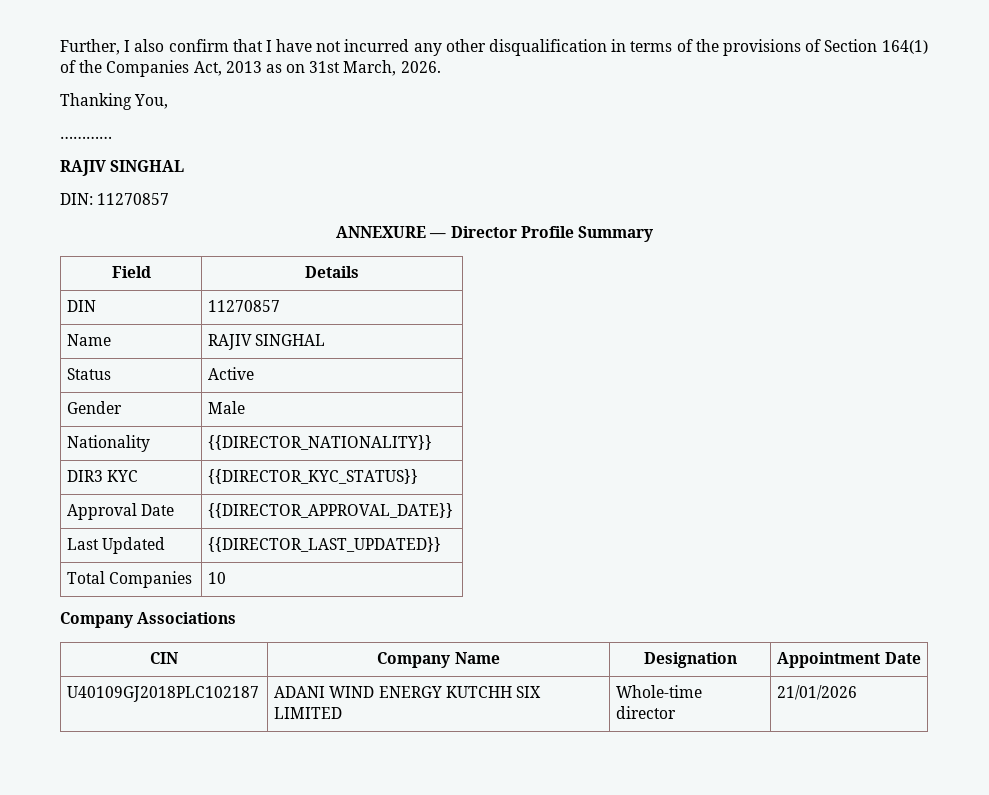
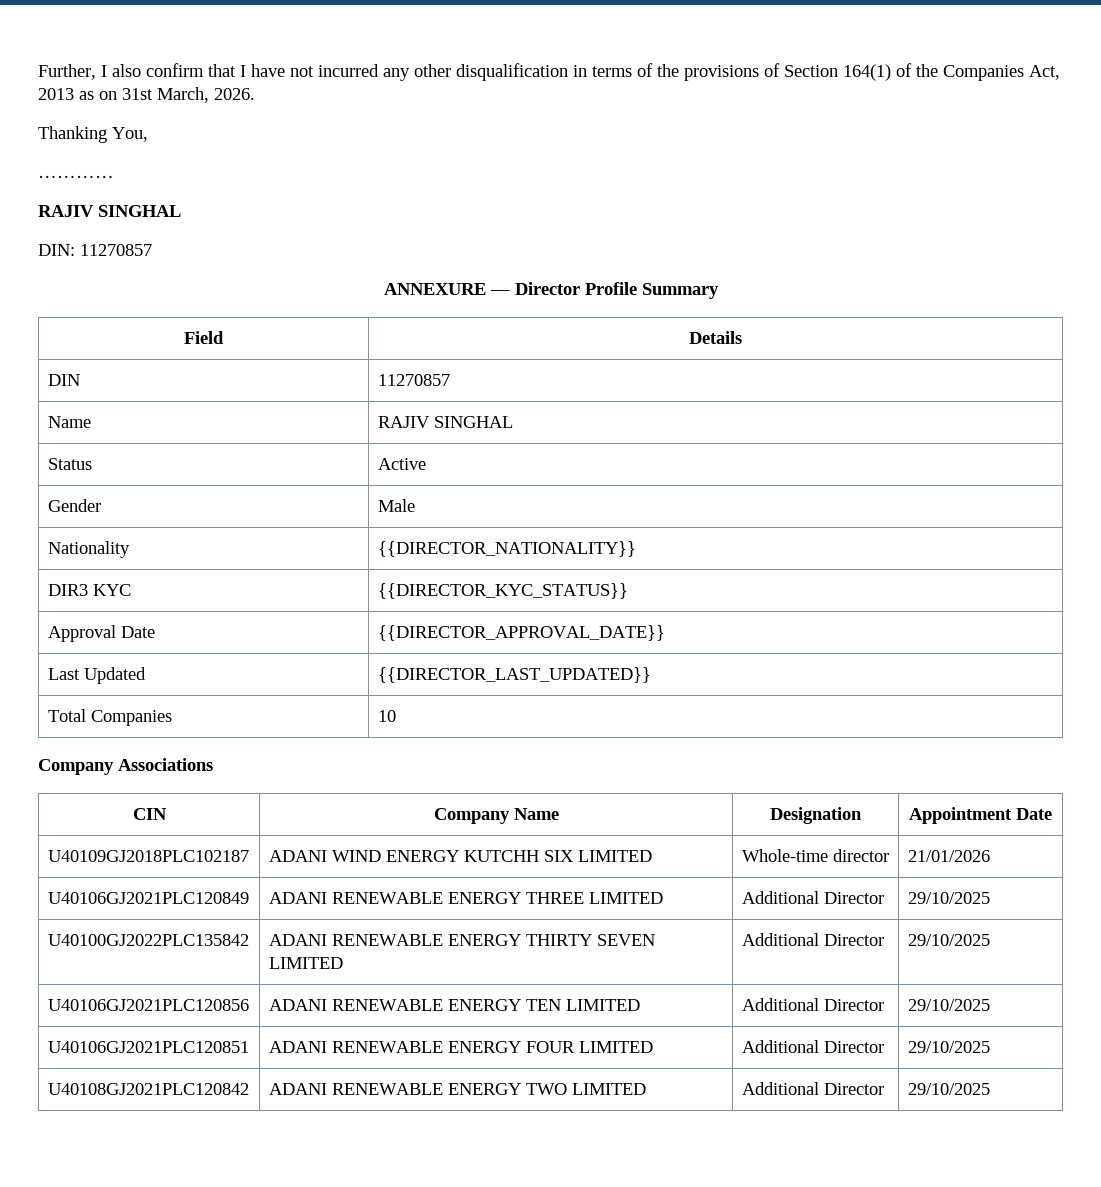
(858, 692) none -> [47,892,249,904] [268,892,663,904] [741,891,884,904] [907,892,990,904] [47,934,249,946] [268,934,655,946] [268,957,343,969] [741,933,884,946] [907,934,990,946] [47,999,249,1011] [268,999,640,1011] [741,998,884,1011] [907,999,990,1011] [47,1041,249,1053] [268,1041,653,1053] [741,1040,884,1053] [907,1041,990,1053] [47,1083,249,1095] [268,1083,646,1095] [741,1082,884,1095] [907,1083,990,1095] // U40106GJ2021PLC120849 | ADANI RENEWABLE ENERGY THREE LIMITED | Additional Director | 29/10/2025 // U40100GJ2022PLC135842 | ADANI RENEWABLE ENERGY THIRTY SEVEN LIMITED | Additional Director | 29/10/2025 // U40106GJ2021PLC120856 | ADANI RENEWABLE ENERGY TEN LIMITED | Additional Director | 29/10/2025 // U40106GJ2021PLC120851 | ADANI RENEWABLE ENERGY FOUR LIMITED | Additional Director | 29/10/2025 // U40108GJ2021PLC120842 | ADANI RENEWABLE ENERGY TWO LIMITED | Additional Director | 29/10/2025

